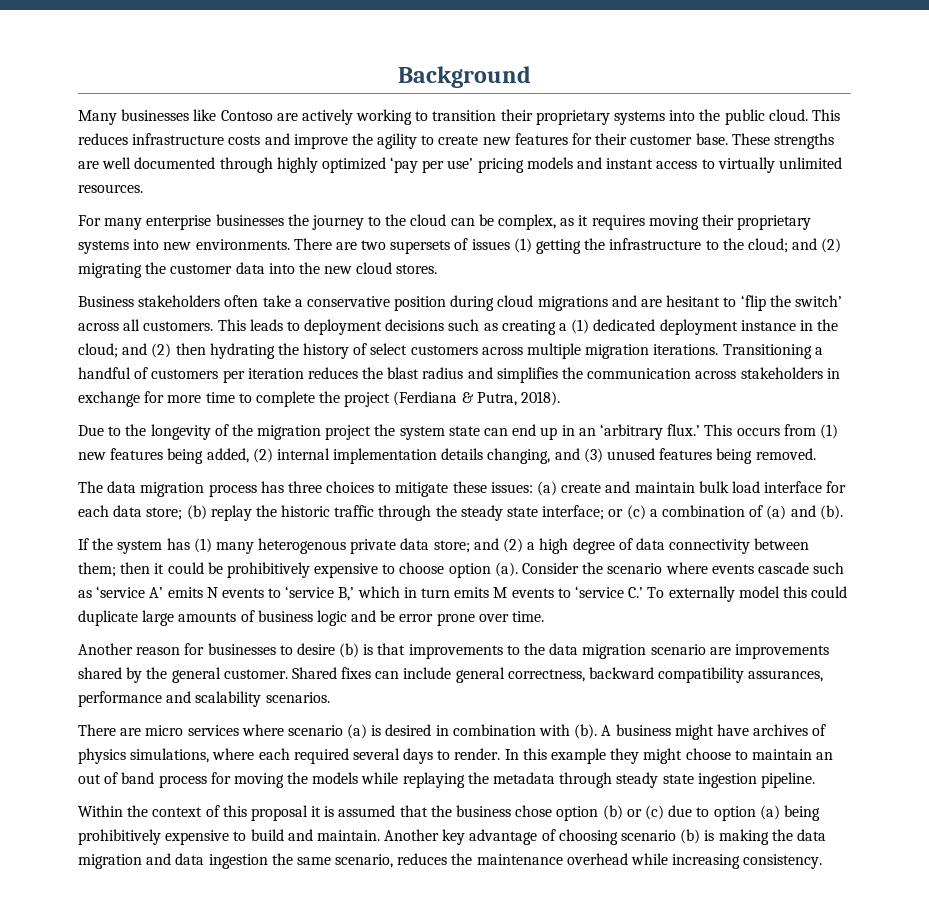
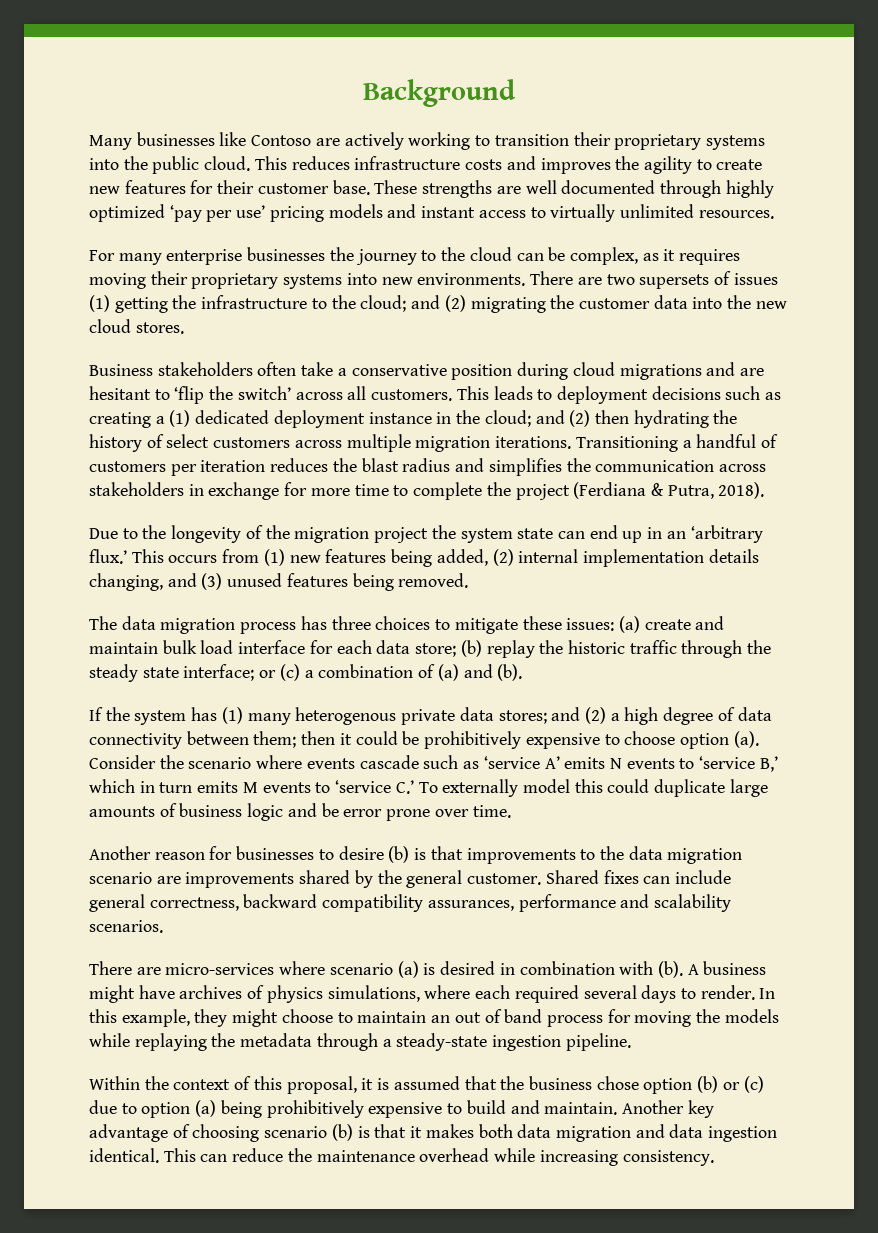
[293,134,348,149] improve -> [540,158,611,174] improves
[433,540,470,553] store; -> [498,710,547,724] stores;
[145,725,239,736] micro services -> [165,963,275,975] micro-services
[551,748,607,764] example -> [121,1009,190,1027] example,
[616,772,694,788] steady state -> [382,1033,488,1051] a steady-state
[250,805,308,821] proposal -> [286,1076,357,1094] proposal,
[718,829,793,845] making the -> [374,1124,513,1138] that it makes both
[271,853,448,868] the same scenario, reduces -> [89,1148,284,1163] identical. This can reduce

